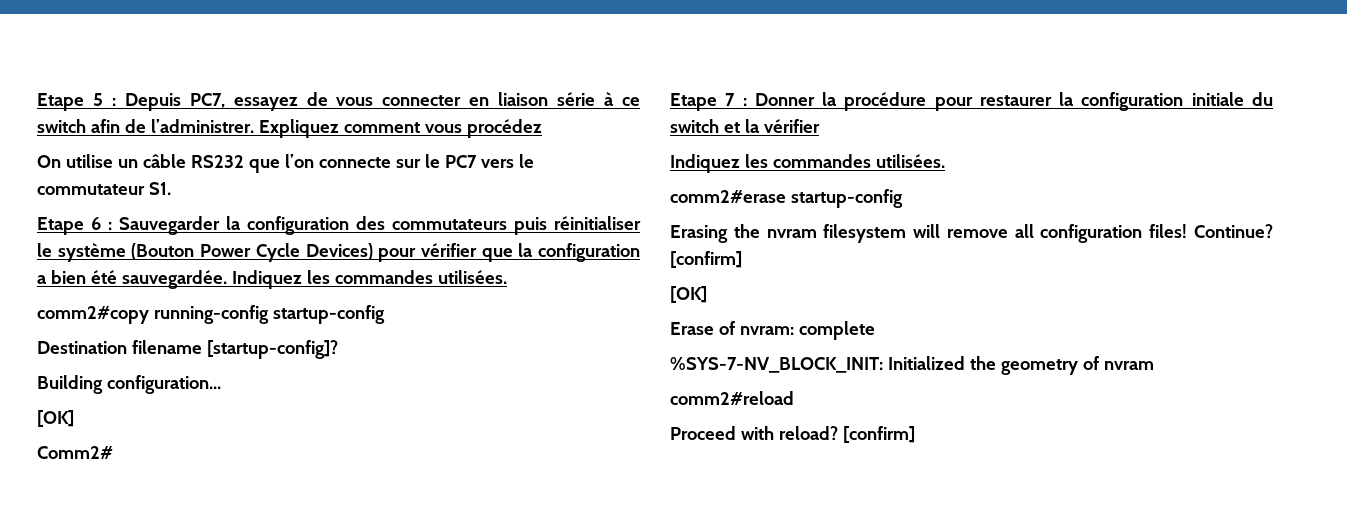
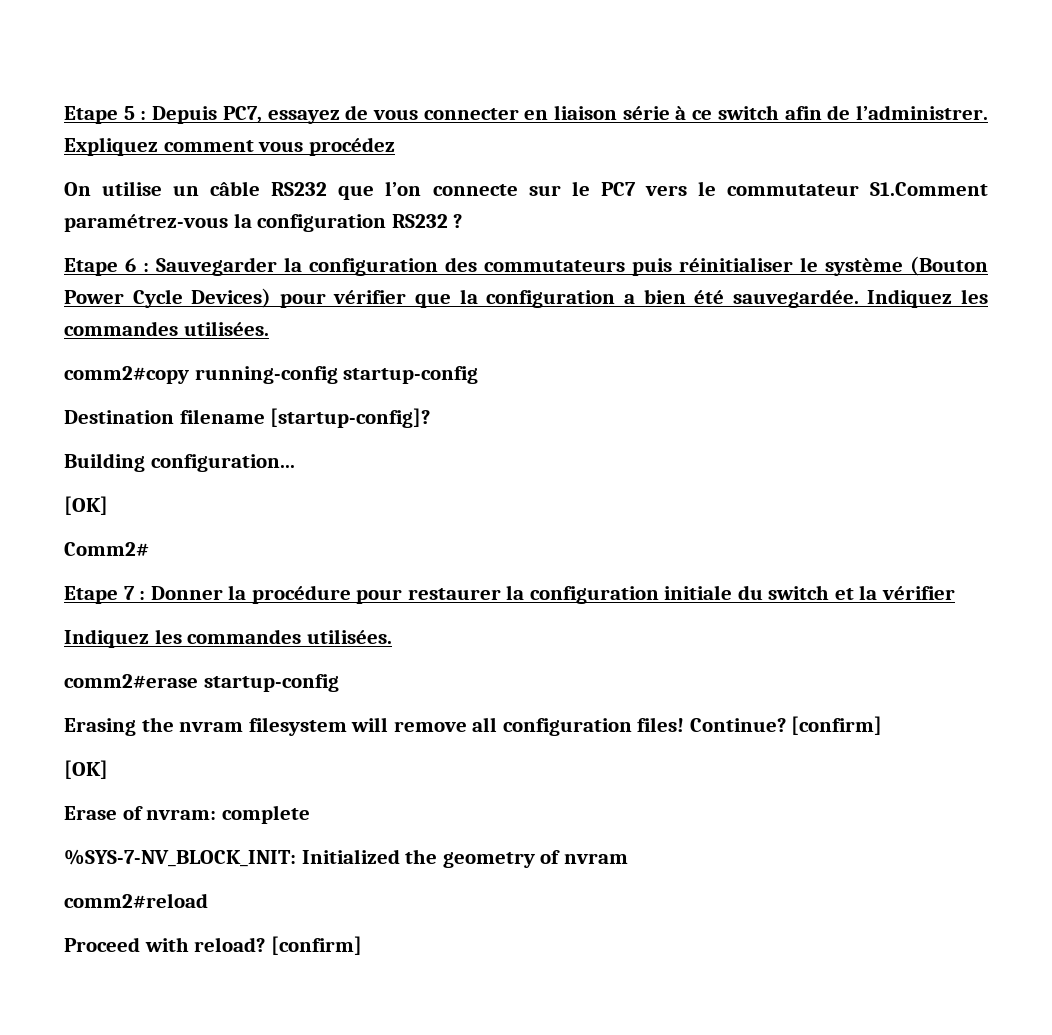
[148,182,171,195] S1. -> [869,182,988,196] [64,213,463,232] S1.Comment paramétrez-vous la configuration RS232 ?

